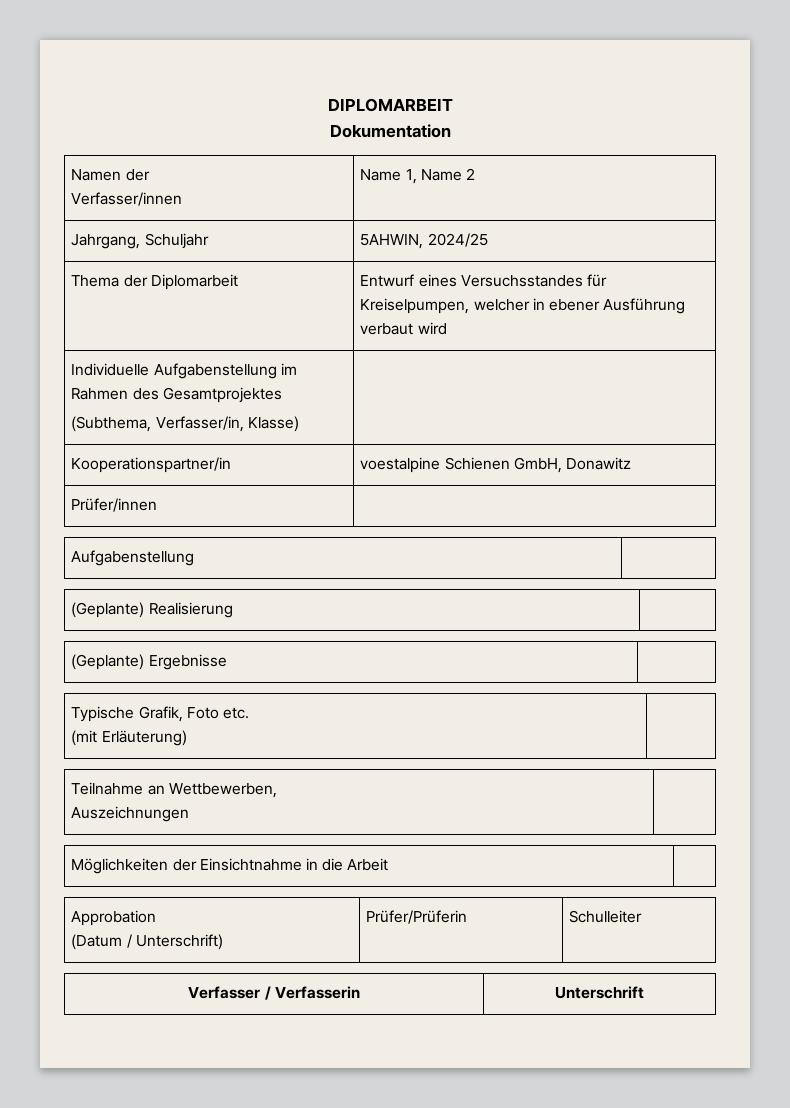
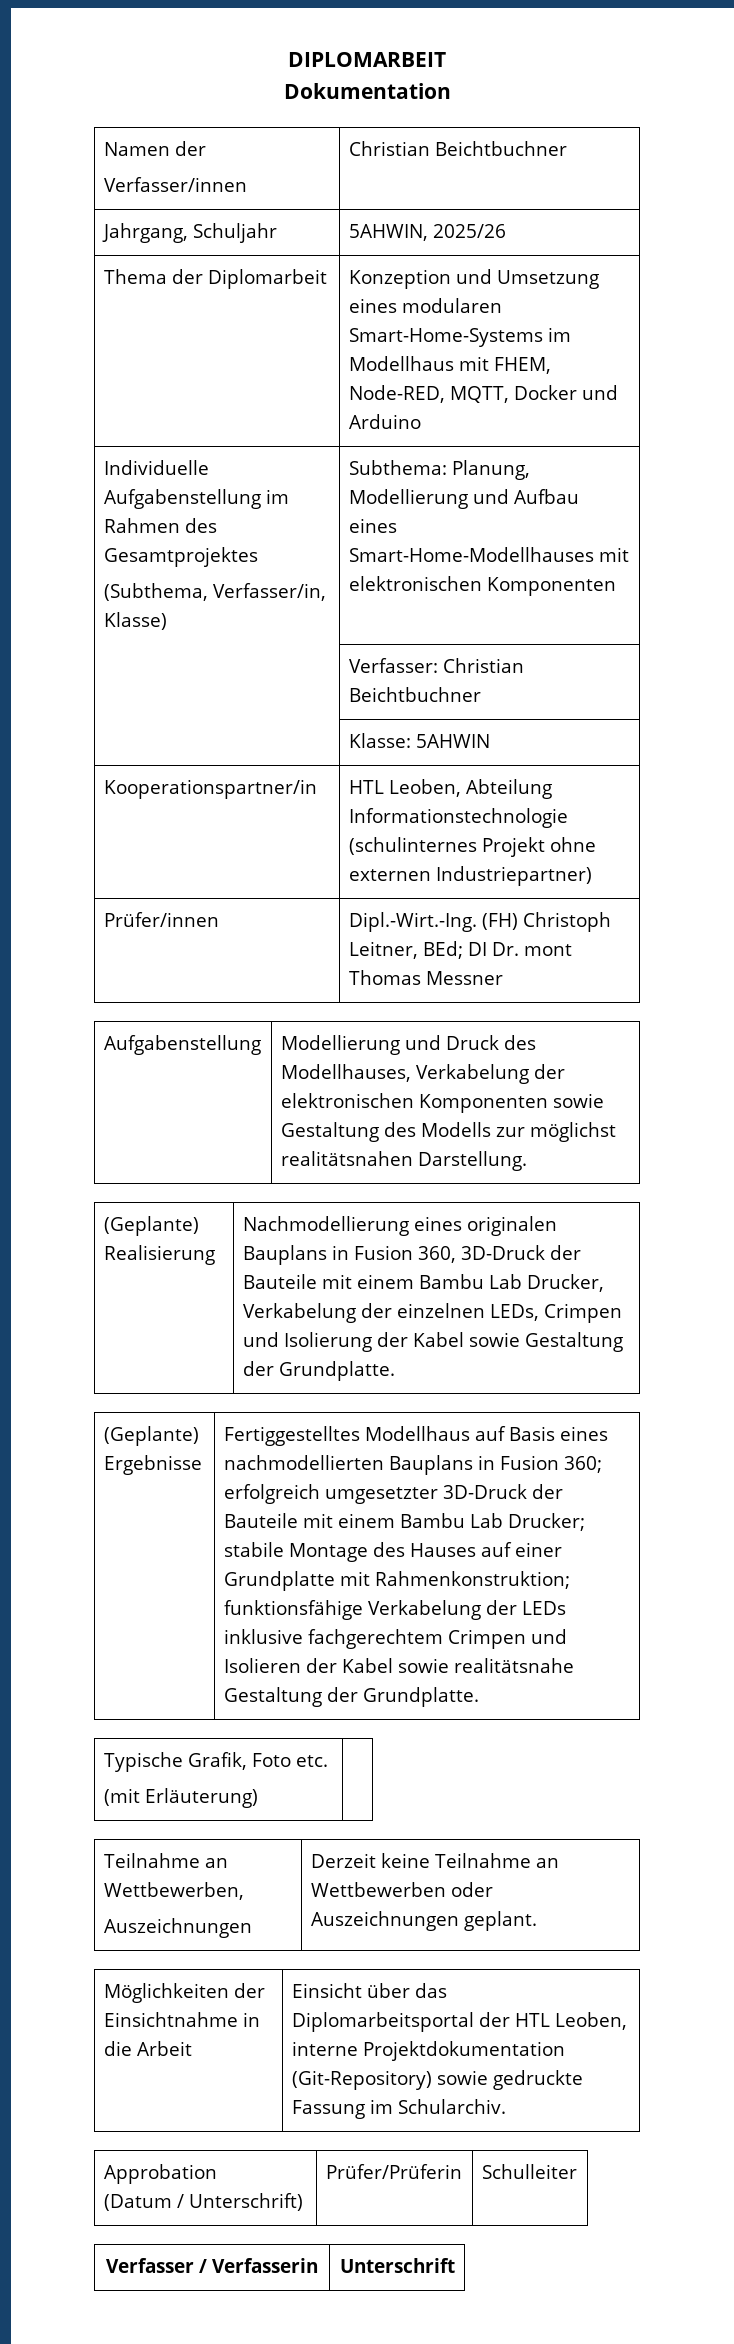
[360,168,475,184] Name 1, Name 2 -> [348,141,567,156] Christian Beichtbuchner
[427,233,488,247] 2024/25 -> [432,224,506,238] 2025/26
[360,274,607,287] [360,298,686,314] [360,322,447,335] Entwurf eines Versuchsstandes für Kreiselpumpen, welcher in ebener Ausführung verbaut wird -> [348,269,599,289] [348,298,502,313] [348,327,571,347] [348,356,551,374] [348,385,618,403] [348,414,421,429] Konzeption und Umsetzung eines modularen Smart-Home-Systems im Modellhaus mit FHEM, Node-RED, MQTT, Docker und Arduino
[71,457,232,473] [360,457,631,473] [71,498,158,512] [71,550,195,566] [71,602,233,618] [71,654,227,670] // Kooperationspartner/in | voestalpine Schienen GmbH, Donawitz // Prüfer/innen | // Aufgabenstellung | // (Geplante) Realisierung | // (Geplante) Ergebnisse | -> [348,460,530,480] [348,489,579,509] [348,518,397,533] [348,547,629,562] [348,576,616,596] [348,658,524,673] [348,687,481,702] [348,733,490,748] [103,779,317,799] [348,779,552,799] [348,808,568,828] [348,837,596,857] [348,866,592,886] [103,912,219,927] [348,912,611,932] [348,941,573,959] [348,970,503,985] [103,1035,261,1055] [280,1035,536,1055] [280,1064,565,1084] [280,1093,604,1113] [280,1122,617,1142] [280,1151,527,1171] [103,1216,199,1236] [103,1245,215,1265] [242,1216,557,1236] [242,1245,582,1265] [242,1274,605,1292] [242,1303,623,1323] [242,1332,624,1352] [242,1361,395,1381] [103,1426,199,1446] [103,1455,202,1475] [223,1426,609,1446] [223,1455,603,1475] [223,1484,563,1504] [223,1513,586,1531] [223,1542,563,1562] [223,1571,570,1591] [223,1600,566,1620] [223,1629,567,1649] [223,1658,575,1673] [223,1687,479,1707] Subthema: Planung, Modellierung und Aufbau eines Smart-Home-Modellhauses mit elektronischen Komponenten // | Verfasser: Christian Beichtbuchner // | Klasse: 5AHWIN // Kooperationspartner/in | HTL Leoben, Abteilung Informationstechnologie (schulinternes Projekt ohne externen Industriepartner) // Prüfer/innen | Dipl.-Wirt.-Ing. (FH) Christoph Leitner, BEd; DI Dr. mont Thomas Messner // Aufgabenstellung | Modellierung und Druck des Modellhauses, Verkabelung der elektronischen Komponenten sowie Gestaltung des Modells zur möglichst realitätsnahen Darstellung. // (Geplante) Realisierung | Nachmodellierung eines originalen Bauplans in Fusion 360, 3D-Druck der Bauteile mit einem Bambu Lab Drucker, Verkabelung der einzelnen LEDs, Crimpen und Isolierung der Kabel sowie Gestaltung der Grundplatte. // (Geplante) Ergebnisse | Fertiggestelltes Modellhaus auf Basis eines nachmodellierten Bauplans in Fusion 360; erfolgreich umgesetzter 3D-Druck der Bauteile mit einem Bambu Lab Drucker; stabile Montage des Hauses auf einer Grundplatte mit Rahmenkonstruktion; funktionsfähige Verkabelung der LEDs inklusive fachgerechtem Crimpen und Isolieren der Kabel sowie realitätsnahe Gestaltung der Grundplatte.
(190, 814) none -> [310,1853,559,1868] [310,1882,493,1897] [310,1911,537,1931] Derzeit keine Teilnahme an Wettbewerben oder Auszeichnungen geplant.
(389, 864) none -> [291,1983,447,1998] [291,2012,627,2032] [291,2041,565,2061] [291,2070,583,2090] [291,2099,506,2119] Einsicht über das Diplomarbeitsportal der HTL Leoben, interne Projektdokumentation (Git-Repository) sowie gedruckte Fassung im Schularchiv.

